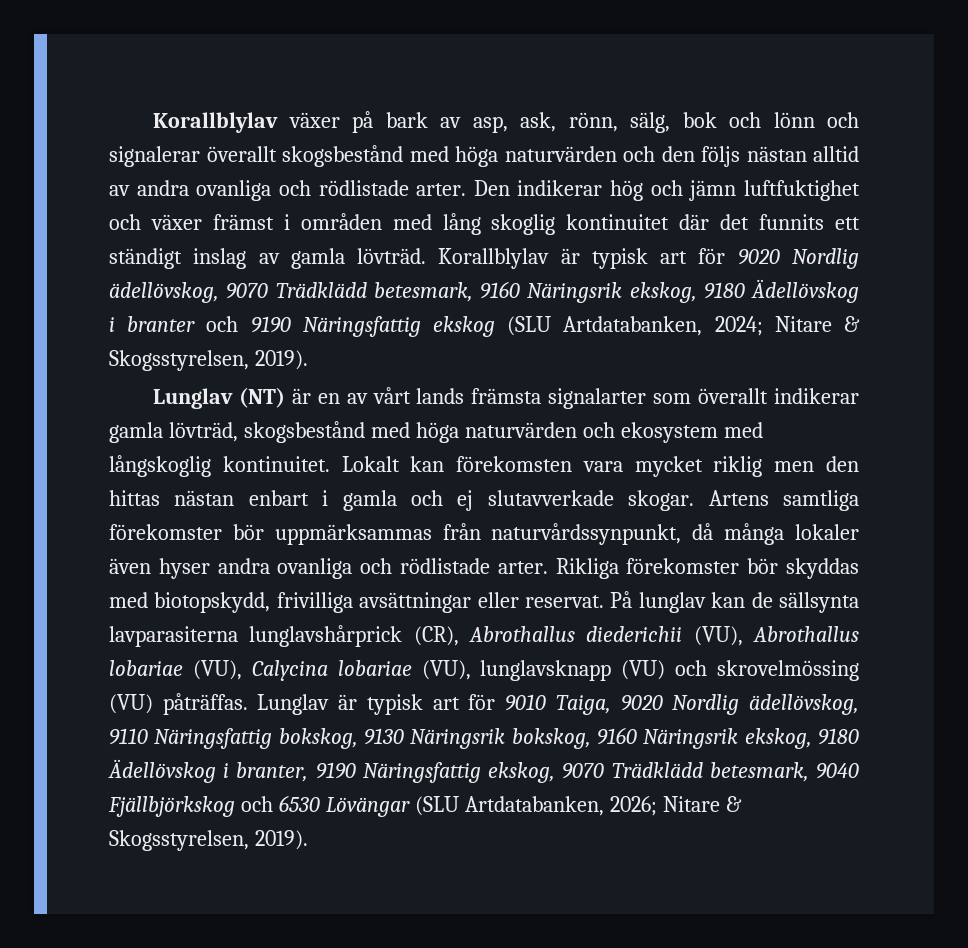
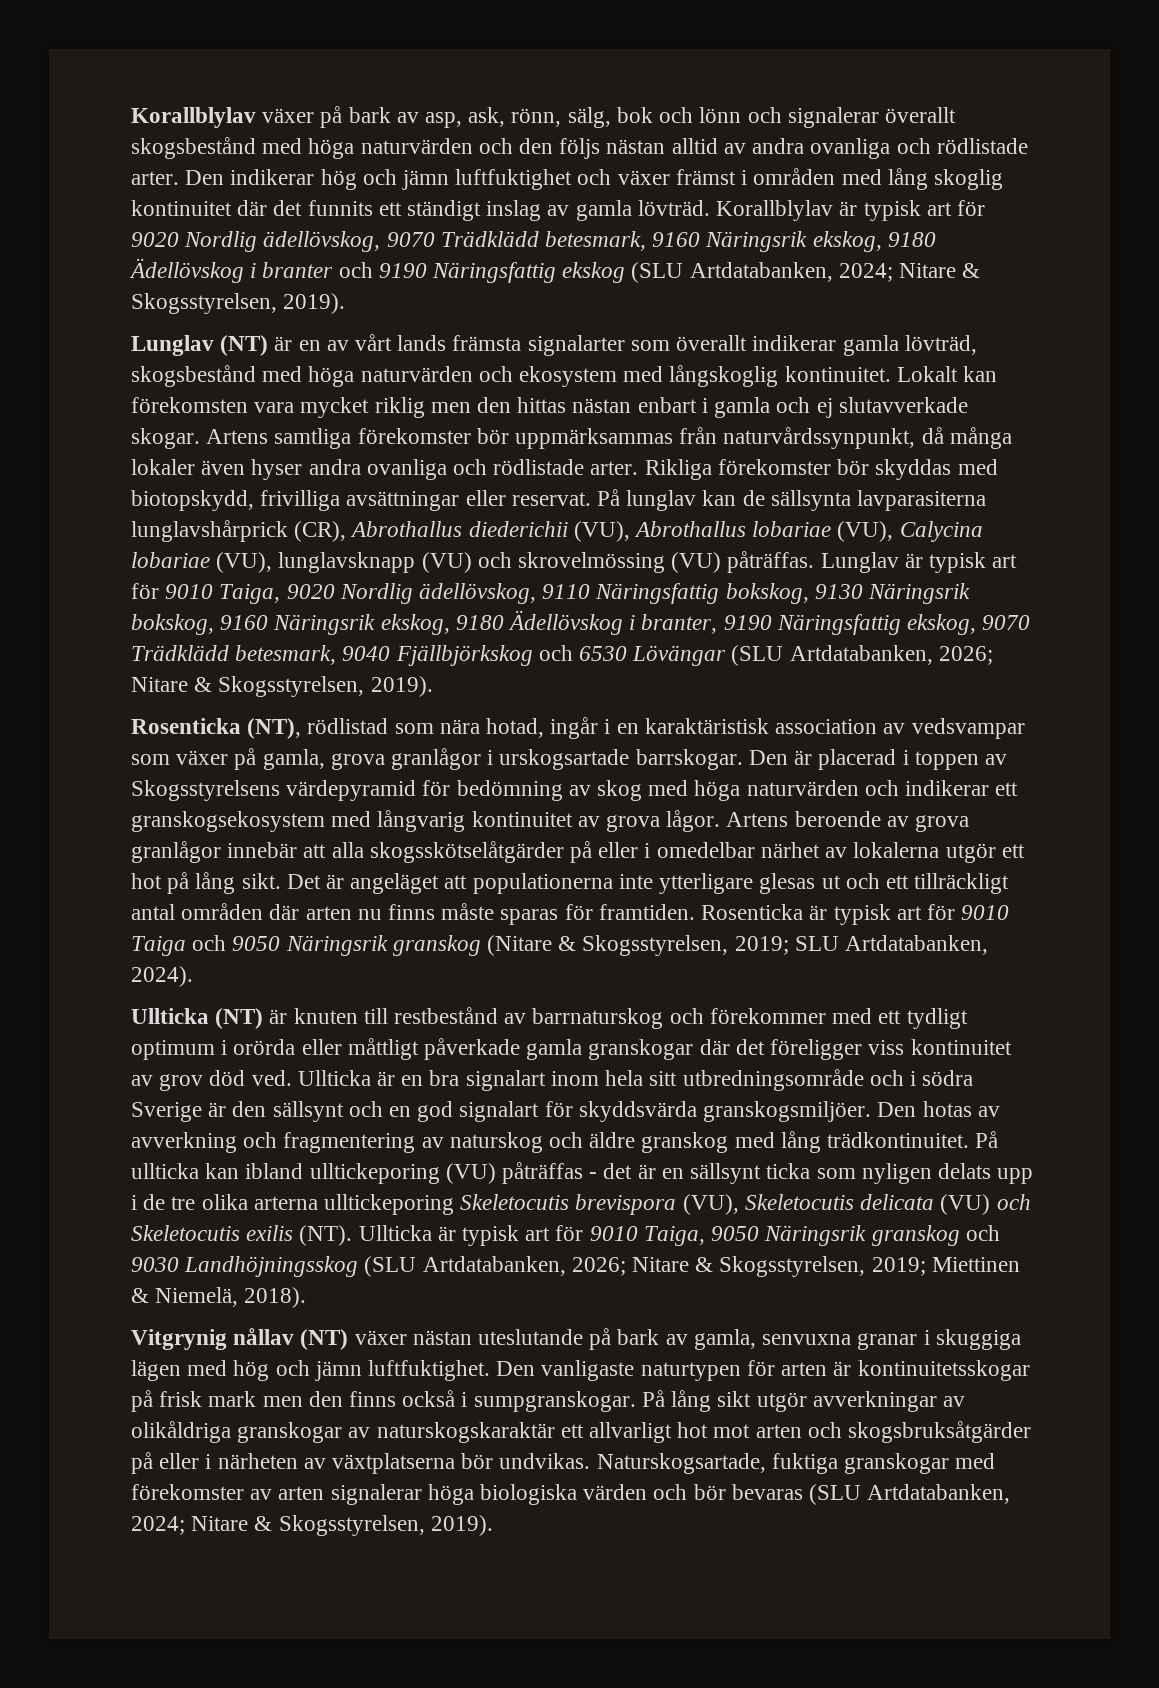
(308, 840) none -> [131,717,1025,739] [131,748,1007,770] [131,780,1019,801] [131,810,970,832] [131,841,1025,863] [131,872,1010,894] [131,903,1010,925] [131,935,989,956] [131,966,193,987] [131,1007,968,1029] [131,1038,1012,1060] [131,1069,974,1091] [131,1101,1000,1122] [131,1131,999,1153] [131,1162,1034,1184] [131,1194,1031,1215] [131,1225,1000,1246] [131,1256,1020,1277] [131,1287,307,1308] [131,1328,1021,1350] [131,1360,1030,1381] [131,1390,965,1412] [131,1421,1032,1443] [131,1452,996,1474] [131,1484,1011,1505] [131,1515,493,1536] // Rosenticka (NT), rödlistad som nära hotad, ingår i en karaktäristisk association av vedsvampar som växer på gamla, grova granlågor i urskogsartade barrskogar. Den är placerad i toppen av Skogsstyrelsens värdepyramid för bedömning av skog med höga naturvärden och indikerar ett granskogsekosystem med långvarig kontinuitet av grova lågor. Artens beroende av grova granlågor innebär att alla skogsskötselåtgärder på eller i omedelbar närhet av lokalerna utgör ett hot på lång sikt. Det är angeläget att populationerna inte ytterligare glesas ut och ett tillräckligt antal områden där arten nu finns måste sparas för framtiden. Rosenticka är typisk art för 9010 Taiga och 9050 Näringsrik granskog (Nitare & Skogsstyrelsen, 2019; SLU Artdatabanken, 2024). // Ullticka (NT) är knuten till restbestånd av barrnaturskog och förekommer med ett tydligt optimum i orörda eller måttligt påverkade gamla granskogar där det föreligger viss kontinuitet av grov död ved. Ullticka är en bra signalart inom hela sitt utbredningsområde och i södra Sverige är den sällsynt och en god signalart för skyddsvärda granskogsmiljöer. Den hotas av avverkning och fragmentering av naturskog och äldre granskog med lång trädkontinuitet. På ullticka kan ibland ulltickeporing (VU) påträffas - det är en sällsynt ticka som nyligen delats upp i de tre olika arterna ulltickeporing Skeletocutis brevispora (VU), Skeletocutis delicata (VU) och Skeletocutis exilis (NT). Ullticka är typisk art för 9010 Taiga, 9050 Näringsrik granskog och 9030 Landhöjningsskog (SLU Artdatabanken, 2026; Nitare & Skogsstyrelsen, 2019; Miettinen & Niemelä, 2018). // Vitgrynig nållav (NT) växer nästan uteslutande på bark av gamla, senvuxna granar i skuggiga lägen med hög och jämn luftfuktighet. Den vanligaste naturtypen för arten är kontinuitetsskogar på frisk mark men den finns också i sumpgranskogar. På lång sikt utgör avverkningar av olikåldriga granskogar av naturskogskaraktär ett allvarligt hot mot arten och skogsbruksåtgärder på eller i närheten av växtplatserna bör undvikas. Naturskogsartade, fuktiga granskogar med förekomster av arten signalerar höga biologiska värden och bör bevaras (SLU Artdatabanken, 2024; Nitare & Skogsstyrelsen, 2019).

